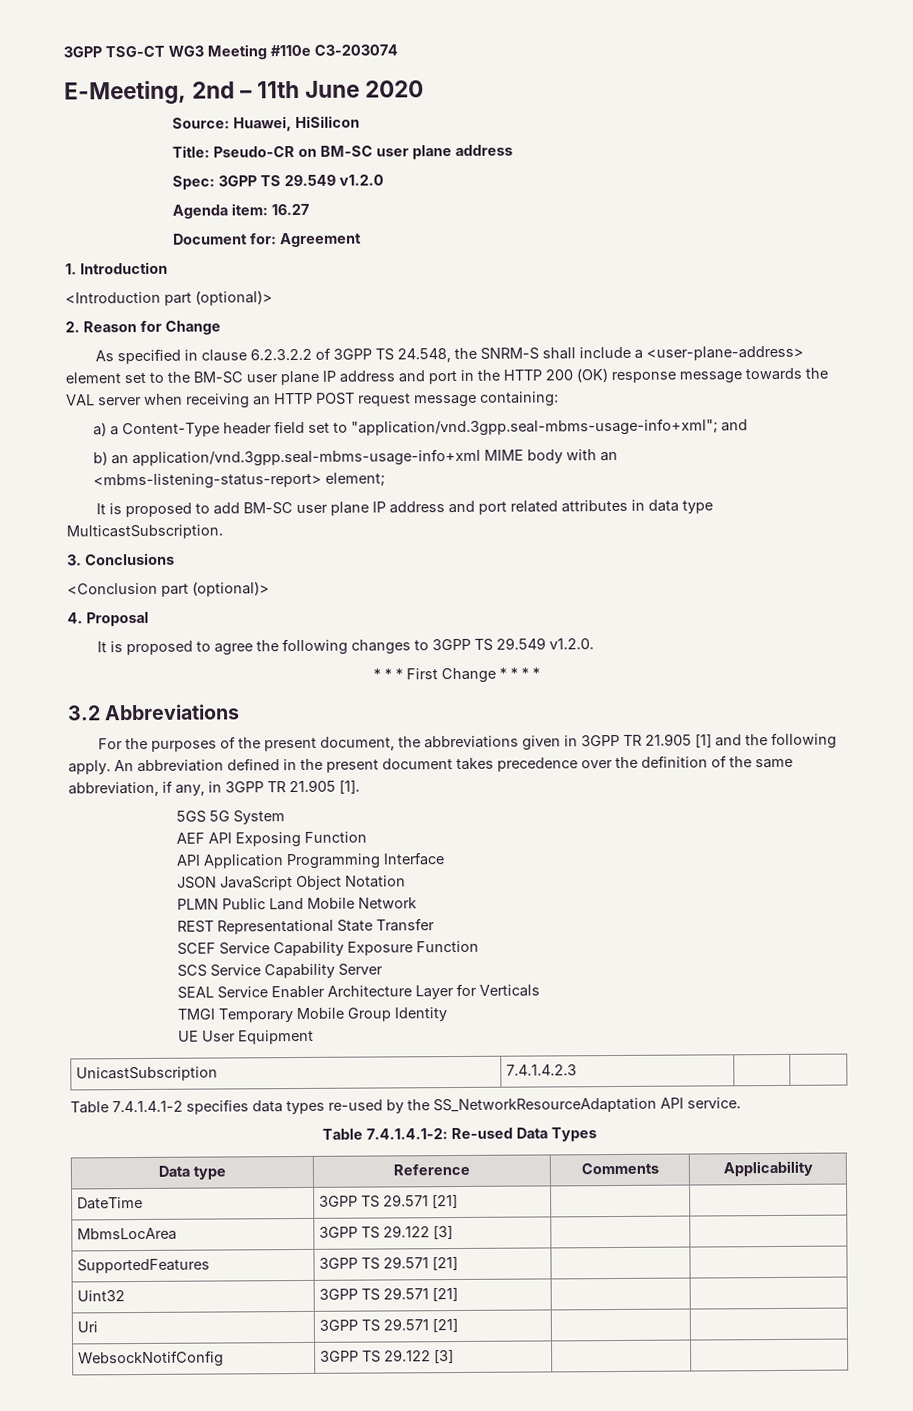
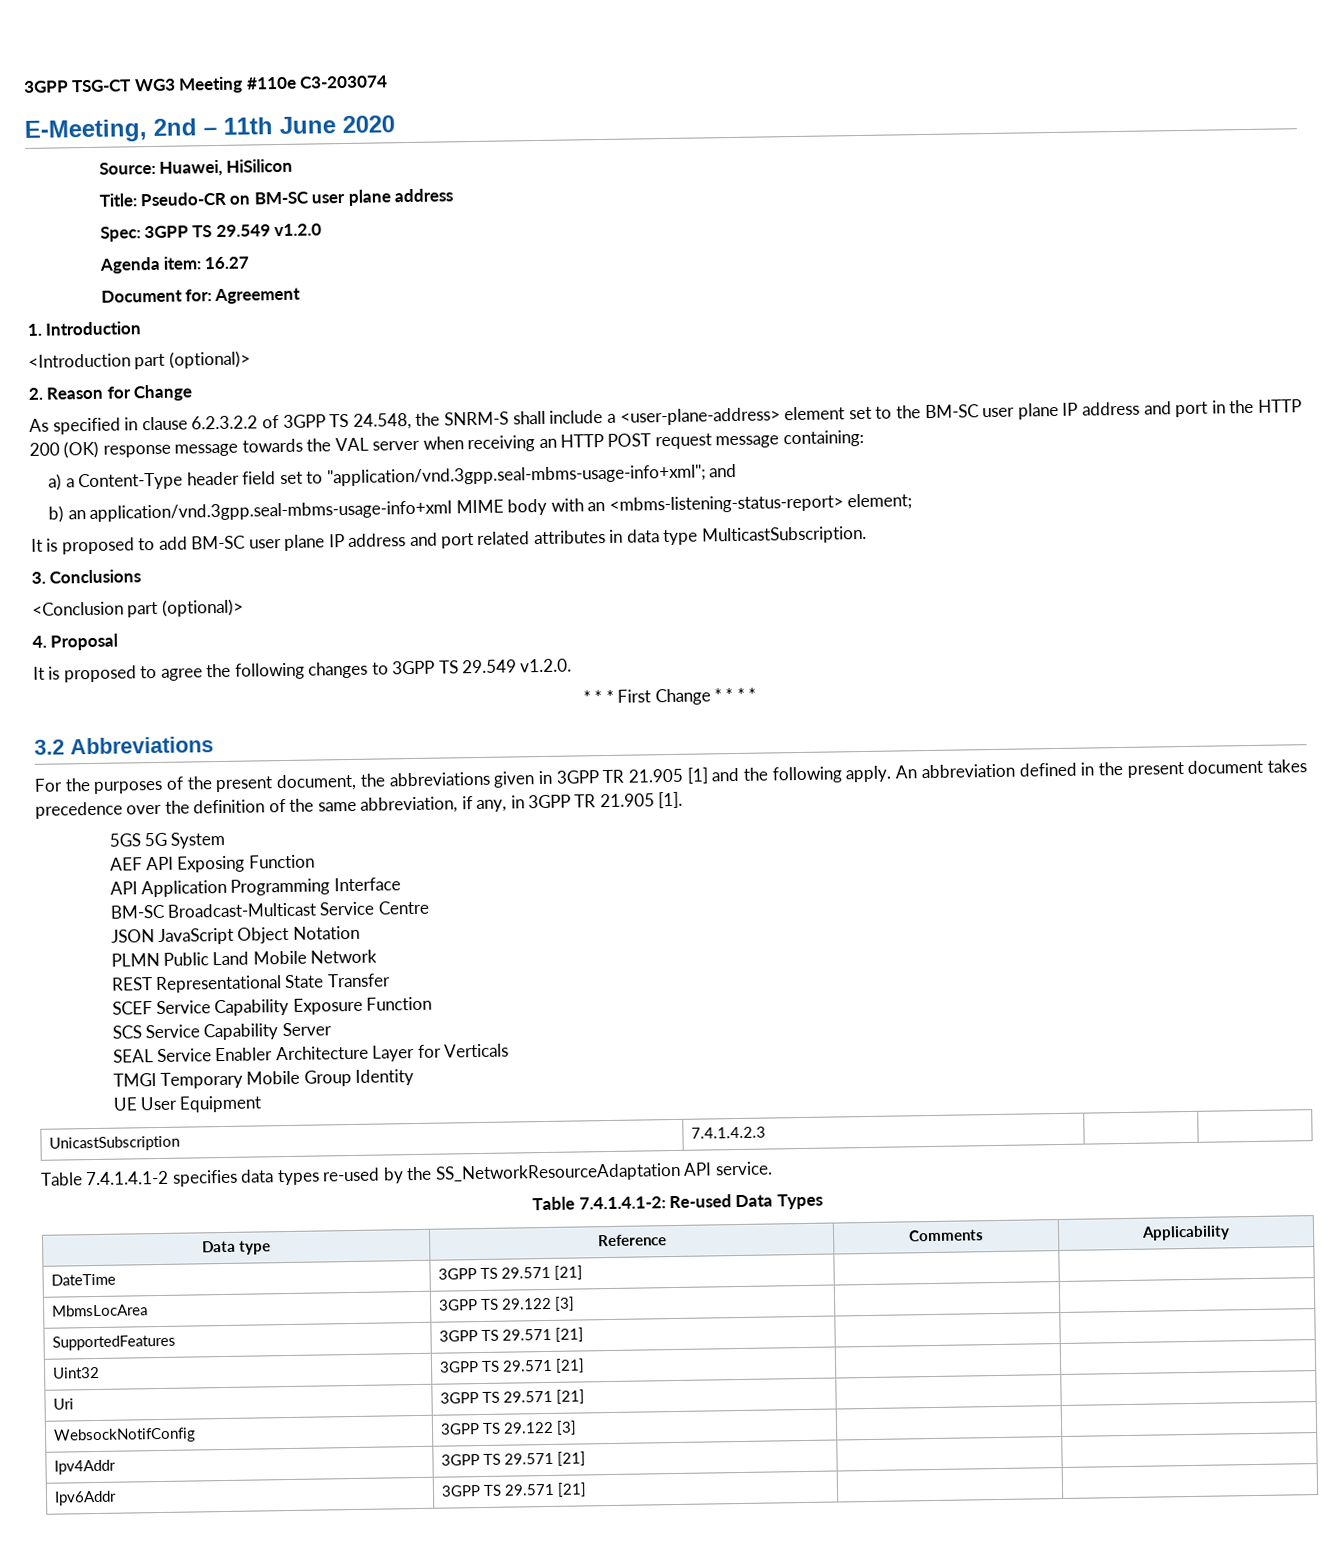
(445, 859) none -> [109,900,430,919] // BM-SC Broadcast-Multicast Service Centre
(455, 1356) none -> [54,1459,117,1475] [441,1451,587,1466] [54,1490,118,1506] [441,1482,588,1497] // Ipv4Addr | 3GPP TS 29.571 [21] | | // Ipv6Addr | 3GPP TS 29.571 [21] | |

